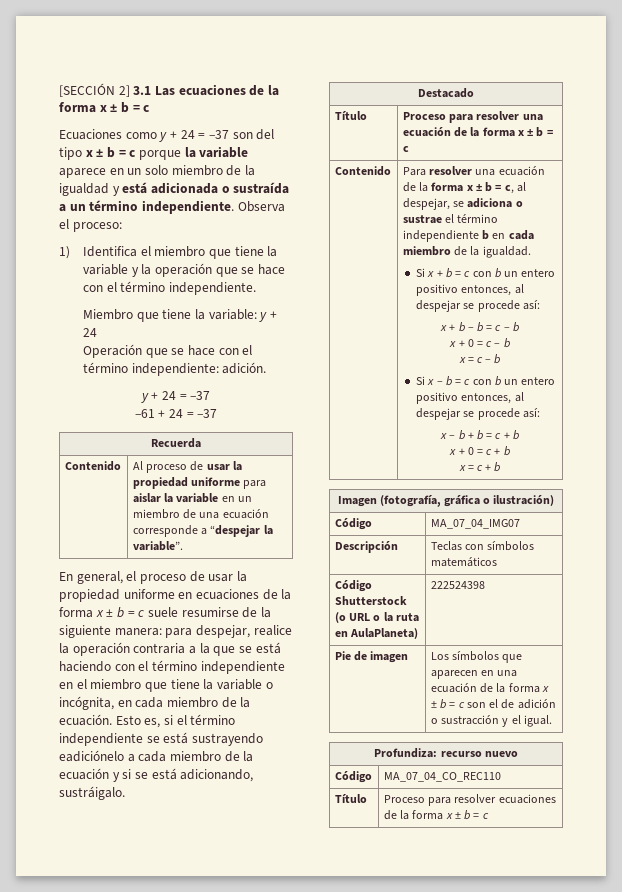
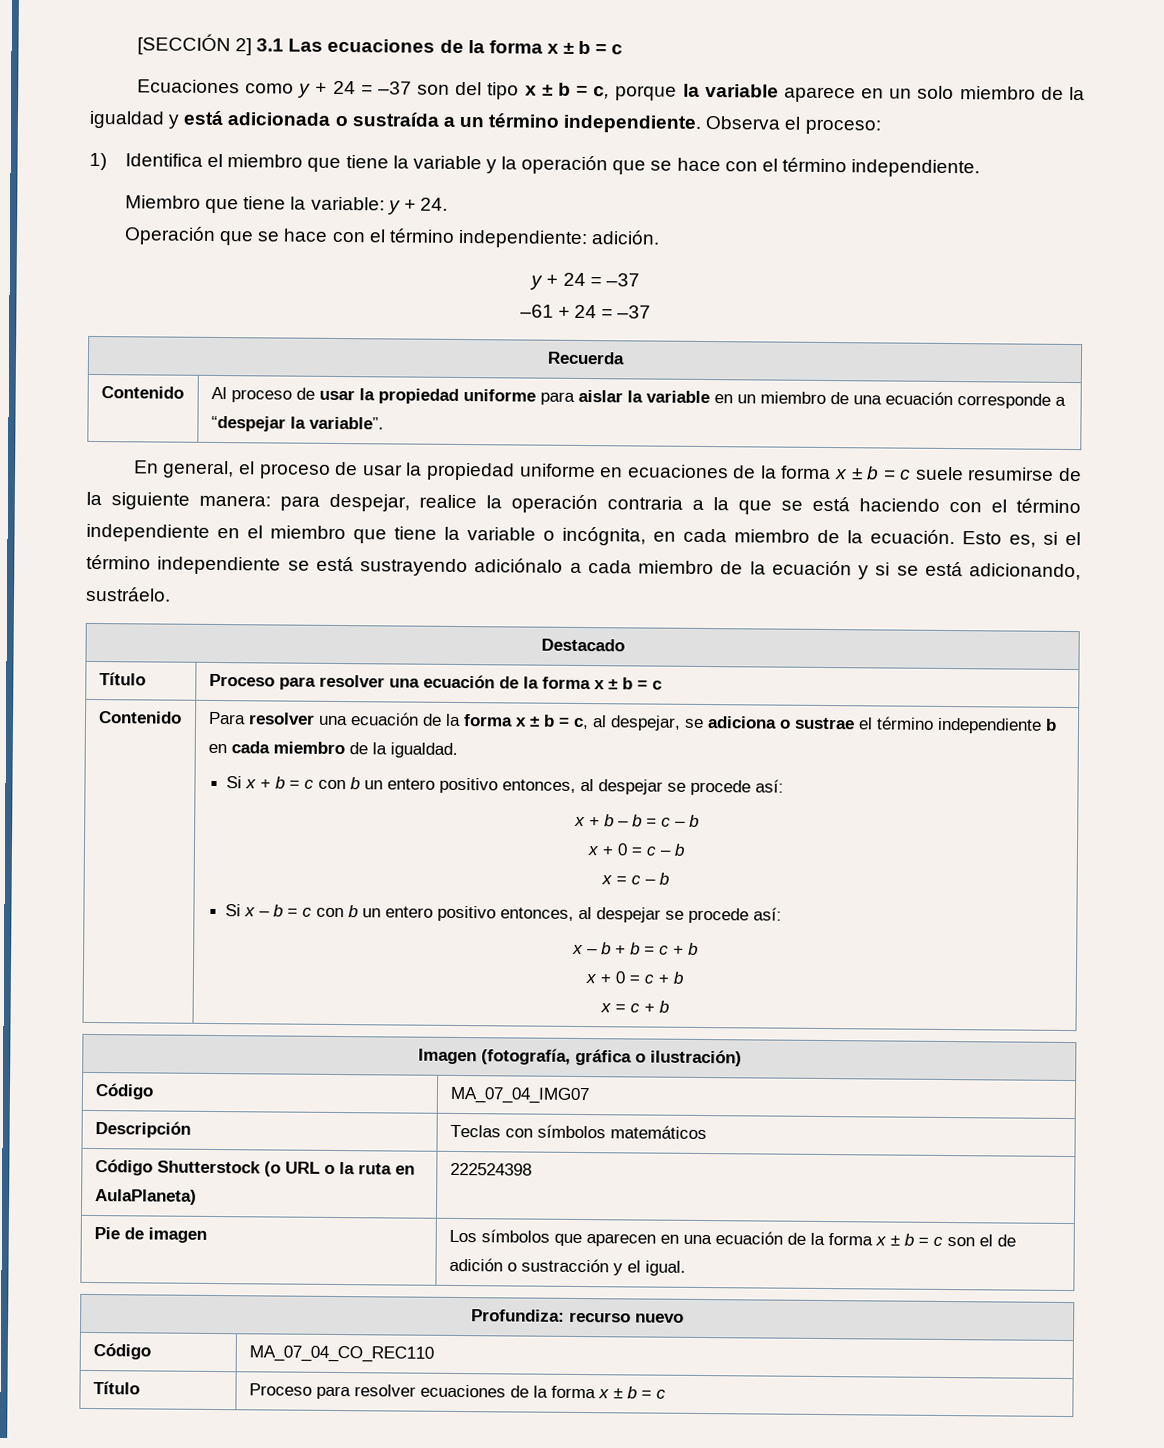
[129,150,136,157] c -> [593,86,611,100] c,
[83,328,98,337] 24 -> [419,197,448,211] 24.
[59,750,124,762] eadiciónelo -> [474,558,564,573] adiciónalo
[59,786,125,800] sustráigalo. -> [85,586,171,602] sustráelo.

